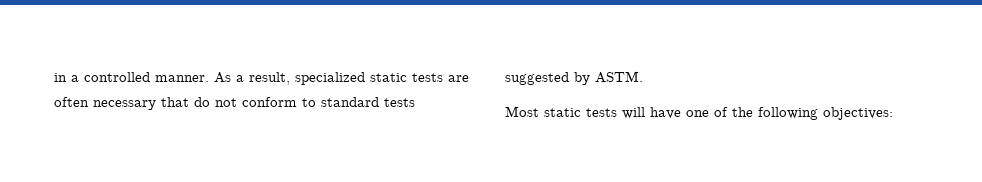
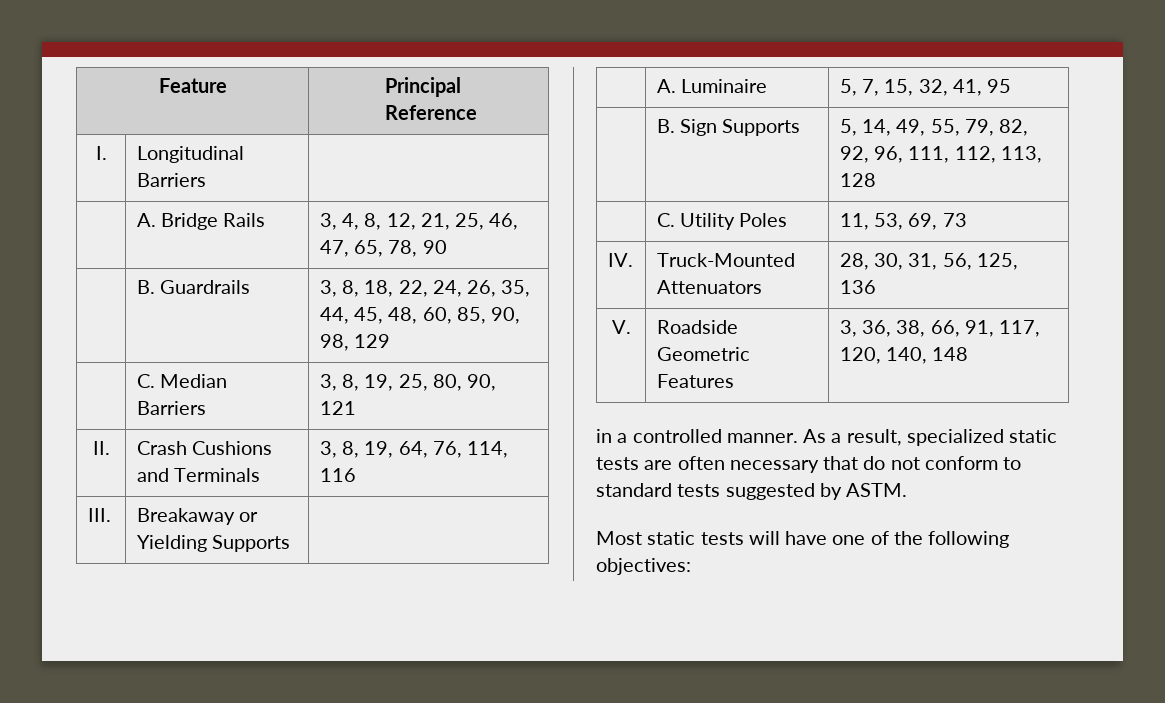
(54, 77) none -> [158,78,227,93] [385,77,462,97] [385,105,478,120] [95,146,107,160] [136,146,244,163] [136,173,206,187] [136,213,266,230] [319,213,519,230] [319,240,447,257] [136,280,251,294] [319,280,531,297] [319,307,521,324] [319,334,391,351] [136,374,228,388] [136,401,206,415] [319,374,497,391] [319,401,356,415] [92,441,110,455] [136,441,273,455] [136,468,261,482] [319,441,509,458] [319,468,356,482] [87,508,111,522] [136,508,259,525] [136,535,291,552] [656,79,768,93] [839,79,1012,96] [656,119,801,136] [839,119,1029,136] [839,146,1042,163] [839,173,876,187] [656,213,788,230] [839,213,967,230] [607,253,633,267] [656,253,795,267] [656,280,762,294] [839,253,1018,270] [839,280,876,294] [611,320,631,334] [656,320,738,334] [656,347,750,361] [656,374,734,388] [839,320,1041,337] [839,347,969,364] Feature | Principal Reference // I. | Longitudinal Barriers | // | A. Bridge Rails | 3, 4, 8, 12, 21, 25, 46, 47, 65, 78, 90 // | B. Guardrails | 3, 8, 18, 22, 24, 26, 35, 44, 45, 48, 60, 85, 90, 98, 129 // | C. Median Barriers | 3, 8, 19, 25, 80, 90, 121 // II. | Crash Cushions and Terminals | 3, 8, 19, 64, 76, 114, 116 // III. | Breakaway or Yielding Supports | // | A. Luminaire | 5, 7, 15, 32, 41, 95 // | B. Sign Supports | 5, 14, 49, 55, 79, 82, 92, 96, 111, 112, 113, 128 // | C. Utility Poles | 11, 53, 69, 73 // IV. | Truck-Mounted Attenuators | 28, 30, 31, 56, 125, 136 // V. | Roadside Geometric Features | 3, 36, 38, 66, 91, 117, 120, 140, 148 //

